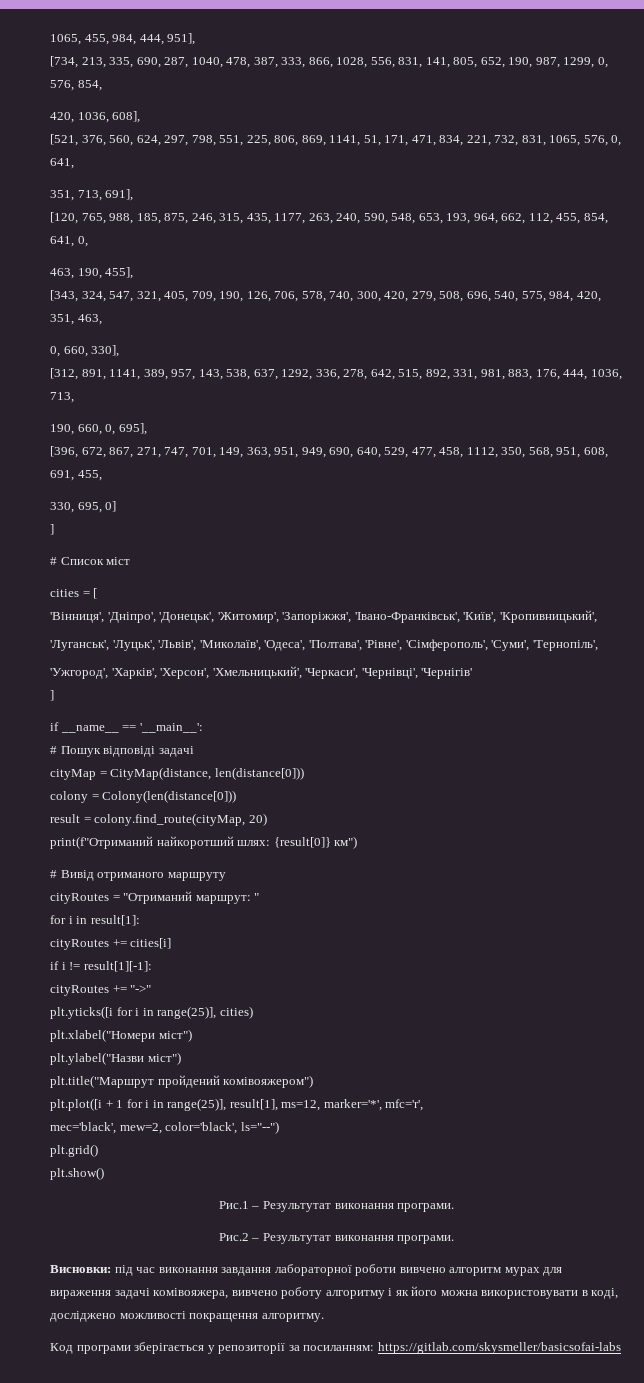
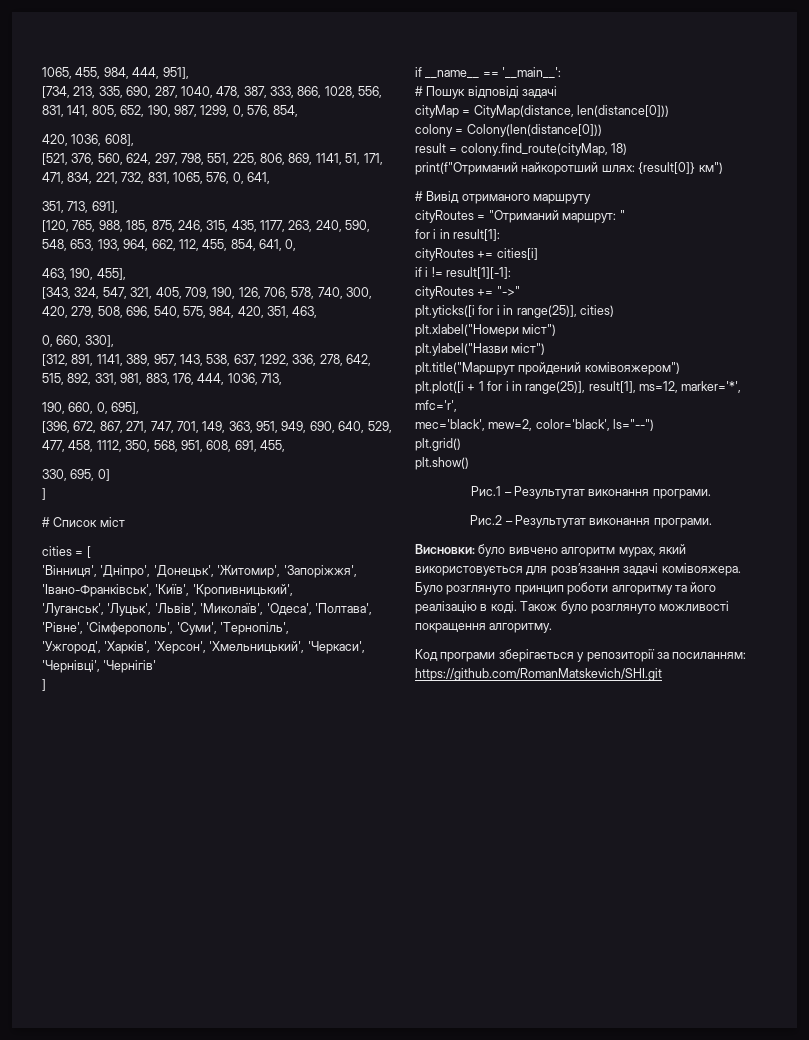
[248,813,267,826] 20) -> [611,143,628,155] 18)
[114,1264,563,1276] [50,1286,619,1299] [50,1311,116,1322] під час виконання завдання лабораторної роботи вивчено алгоритм мурах для вираження задачі комівояжера, вивчено роботу алгоритму і як його можна використовувати в коді, досліджено -> [478,544,686,557] [415,563,741,576] [415,582,717,595] [415,601,656,614] було вивчено алгоритм мурах, який використовується для розв’язання задачі комівояжера. Було розглянуто принцип роботи алгоритму та його реалізацію в коді. Також було розглянуто
[377,1342,621,1354] https://gitlab.com/skysmeller/basicsofai-labs -> [415,668,662,681] https://github.com/RomanMatskevich/SHI.git

